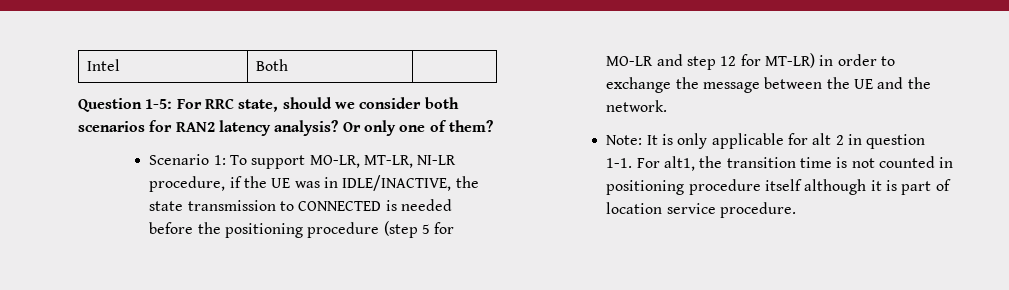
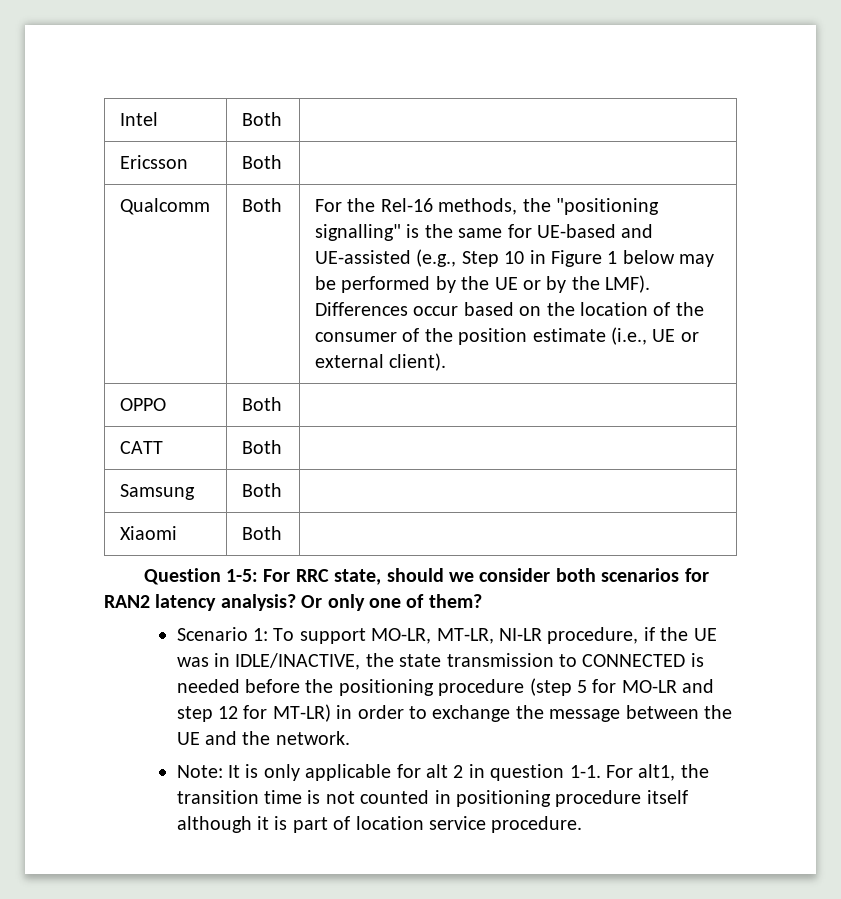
(288, 65) none -> [119,155,188,169] [241,155,282,169] [119,198,210,215] [241,198,282,212] [314,198,659,215] [314,224,654,241] [314,249,715,267] [314,275,651,293] [314,302,704,316] [314,327,699,345] [314,353,447,371] [119,398,166,411] [241,397,282,411] [119,441,163,454] [241,440,282,454] [119,484,195,500] [241,483,282,497] [119,526,177,540] [241,526,282,540] // Ericsson | Both | // Qualcomm | Both | For the Rel-16 methods, the "positioning signalling" is the same for UE-based and UE-assisted (e.g., Step 10 in Figure 1 below may be performed by the UE or by the LMF). Differences occur based on the location of the consumer of the position estimate (i.e., UE or external client). // OPPO | Both | // CATT | Both | // Samsung | Both | // Xiaomi | Both |

